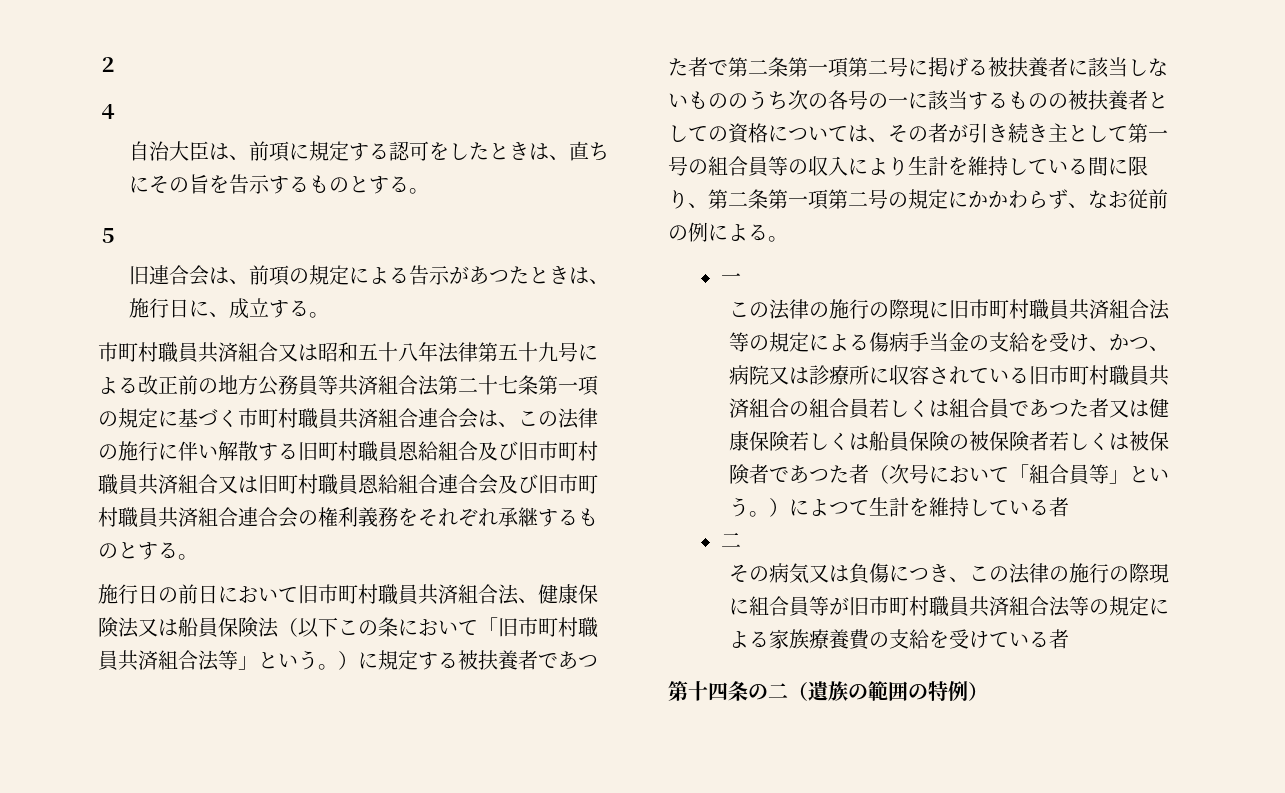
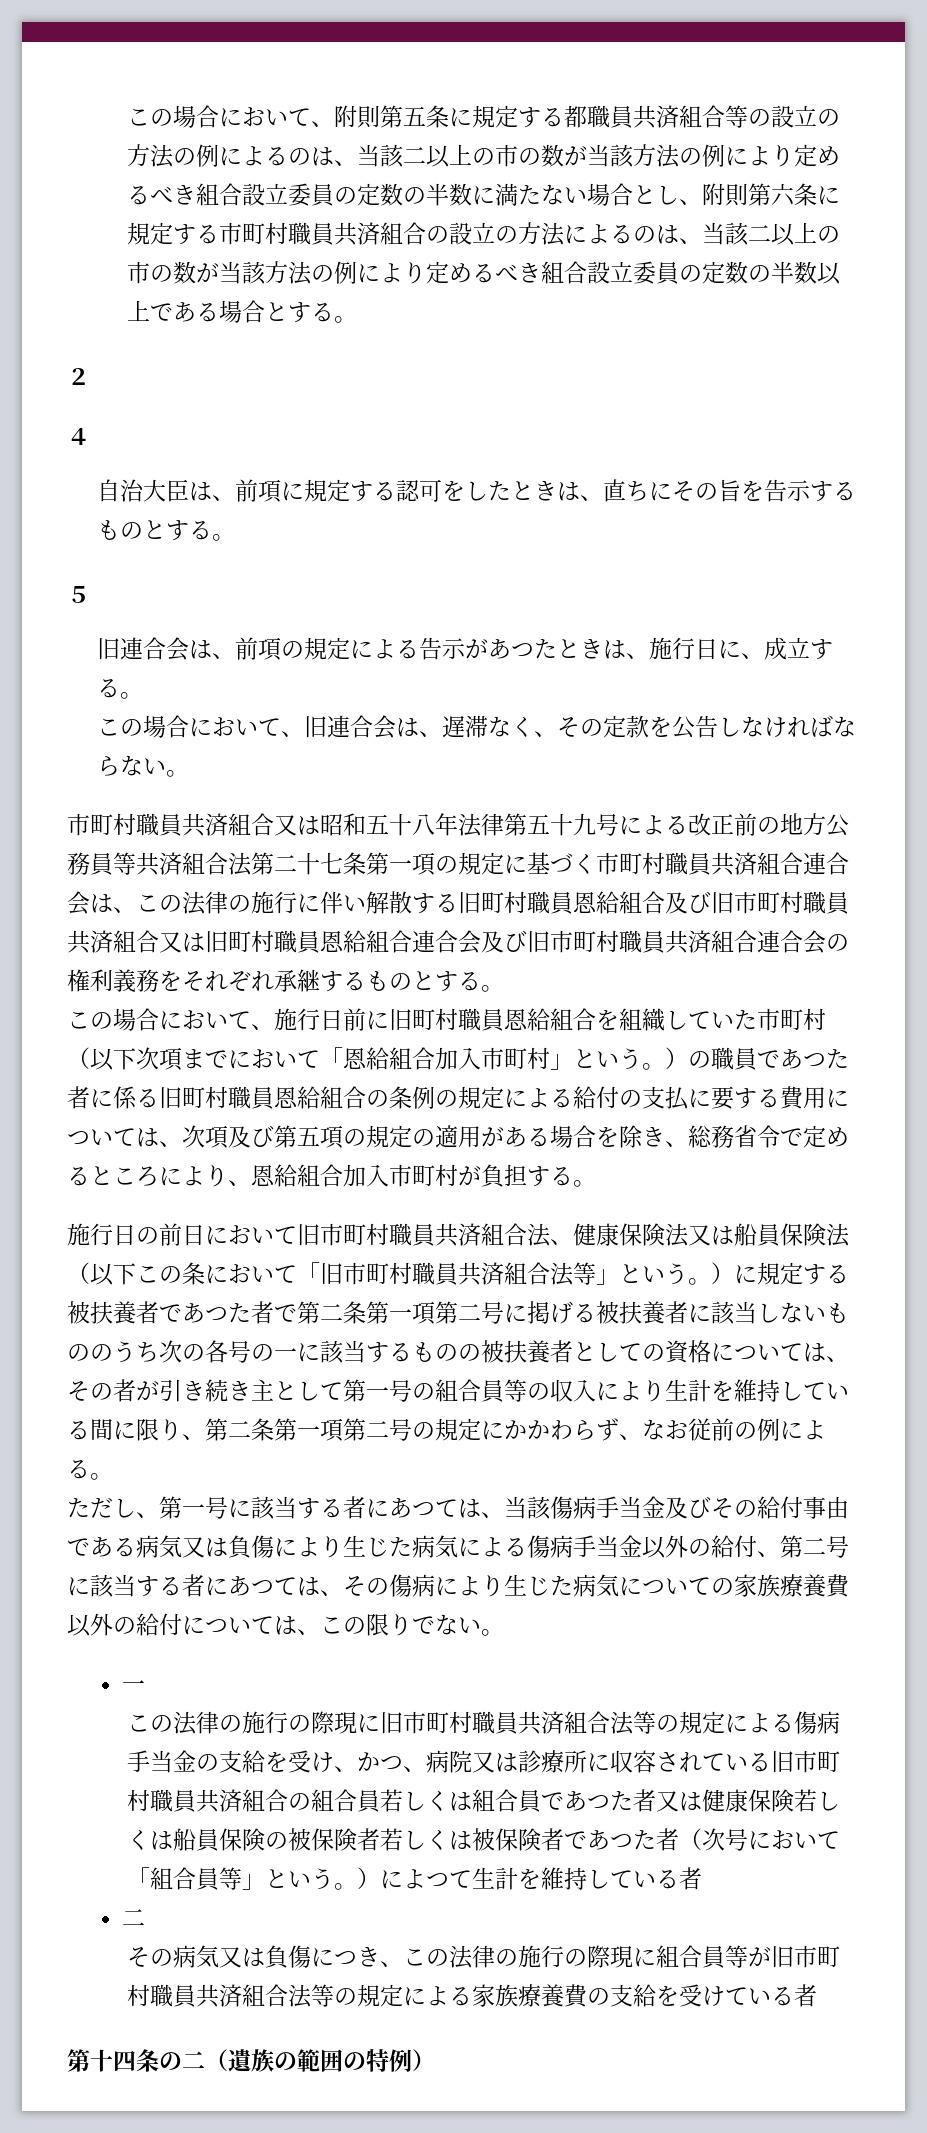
(98, 64) none -> [126,105,840,129] [126,144,840,168] [126,183,840,207] [126,222,840,246] [126,261,841,285] [126,300,357,323] この場合において、附則第五条に規定する都職員共済組合等の設立の方法の例によるのは、当該二以上の市の数が当該方法の例により定めるべき組合設立委員の定数の半数に満たない場合とし、附則第六条に規定する市町村職員共済組合の設立の方法によるのは、当該二以上の市の数が当該方法の例により定めるべき組合設立委員の定数の半数以上である場合とする。 //
(329, 315) none -> [96,715,856,739] [96,755,189,777] // この場合において、旧連合会は、遅滞なく、その定款を公告しなければならない。
(198, 557) none -> [67,1008,826,1031] [67,1047,849,1071] [67,1086,849,1110] [67,1125,849,1149] [67,1164,596,1188] // この場合において、施行日前に旧町村職員恩給組合を組織していた市町村（以下次項までにおいて「恩給組合加入市町村」という。）の職員であつた者に係る旧町村職員恩給組合の条例の規定による給付の支払に要する費用については、次項及び第五項の規定の適用がある場合を除き、総務省令で定めるところにより、恩給組合加入市町村が負担する。
(788, 239) none -> [67,1496,849,1520] [67,1535,849,1559] [67,1574,850,1598] [67,1613,504,1637] // ただし、第一号に該当する者にあつては、当該傷病手当金及びその給付事由である病気又は負傷により生じた病気による傷病手当金以外の給付、第二号に該当する者にあつては、その傷病により生じた病気についての家族療養費以外の給付については、この限りでない。

